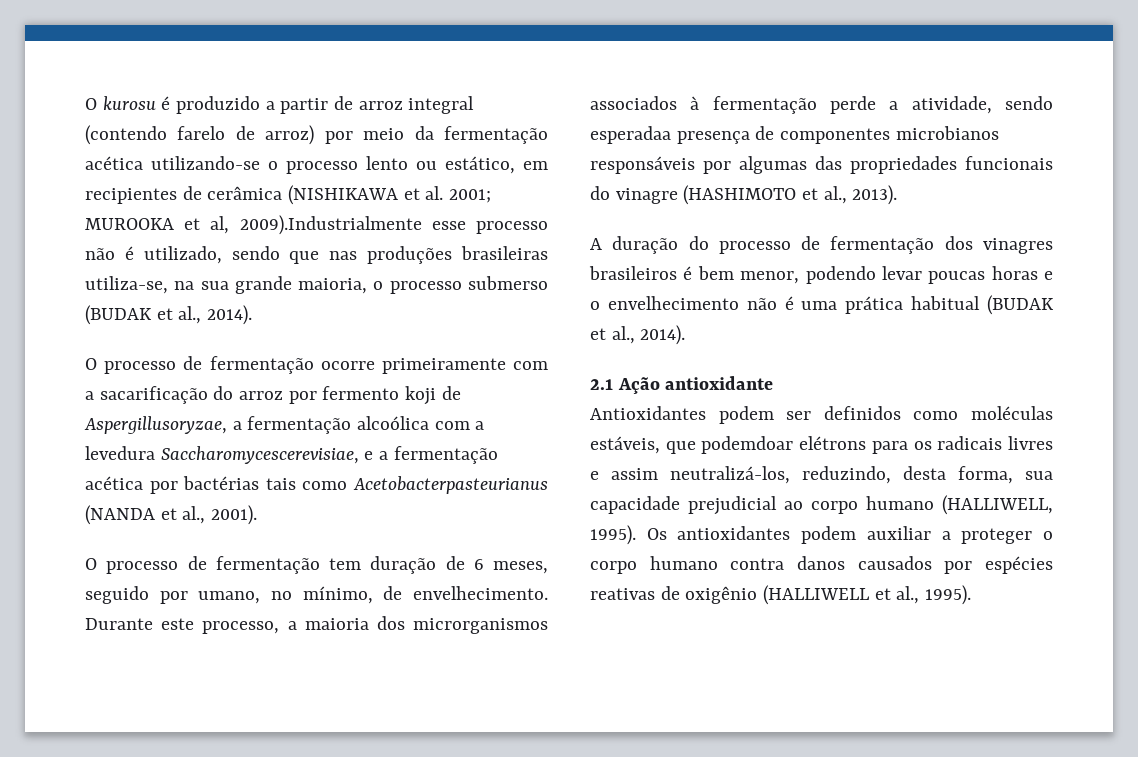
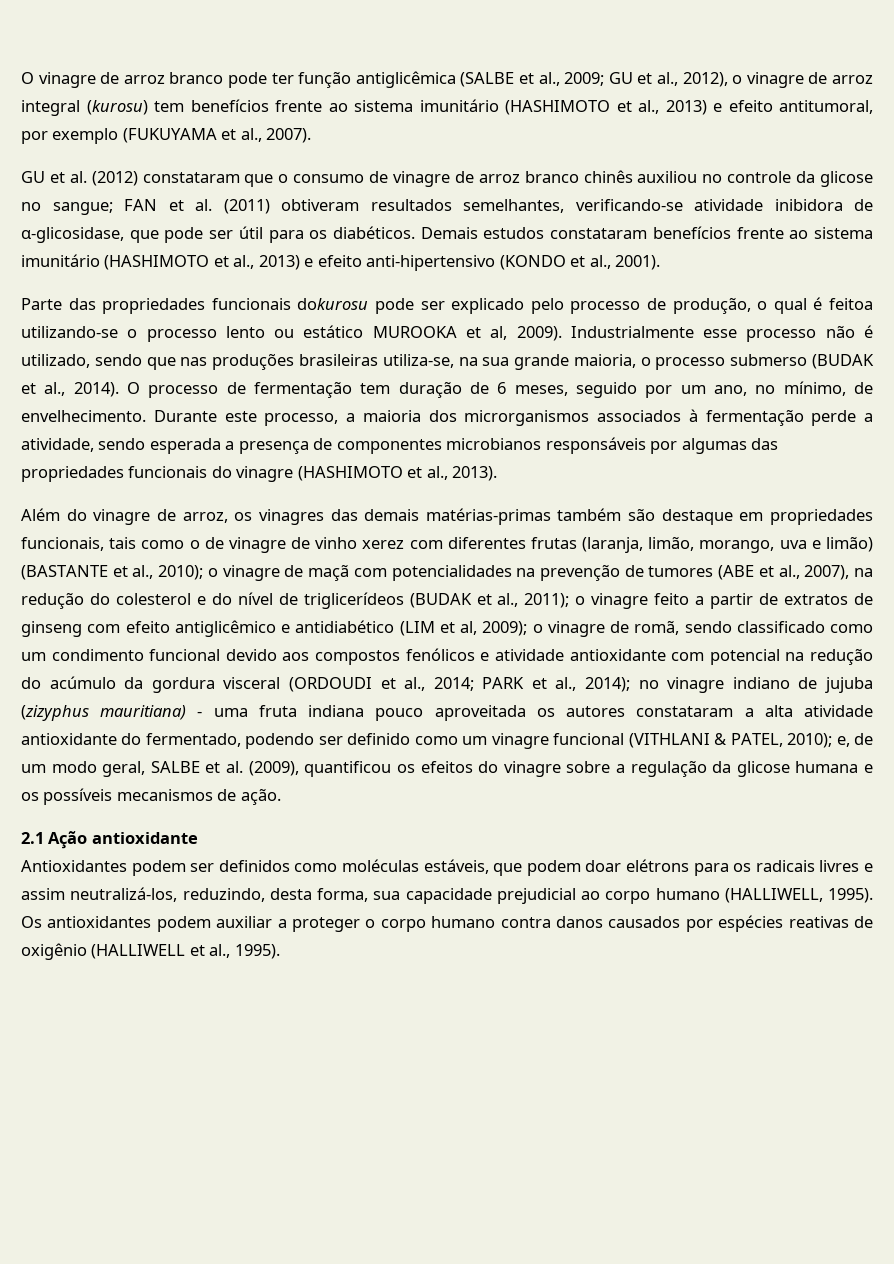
[85,96,475,114] [85,125,548,145] [85,156,143,170] O kurosu é produzido a partir de arroz integral (contendo farelo de arroz) por meio da fermentação acética -> [21,71,874,88] [21,99,873,116] [21,128,312,144] [21,170,874,187] [21,199,873,215] [21,226,873,243] [21,254,661,271] [21,297,874,314] O vinagre de arroz branco pode ter função antiglicêmica (SALBE et al., 2009; GU et al., 2012), o vinagre de arroz integral (kurosu) tem benefícios frente ao sistema imunitário (HASHIMOTO et al., 2013) e efeito antitumoral, por exemplo (FUKUYAMA et al., 2007). // GU et al. (2012) constataram que o consumo de vinagre de arroz branco chinês auxiliou no controle da glicose no sangue; FAN et al. (2011) obtiveram resultados semelhantes, verificando-se atividade inibidora de α-glicosidase, que pode ser útil para os diabéticos. Demais estudos constataram benefícios frente ao sistema imunitário (HASHIMOTO et al., 2013) e efeito anti-hipertensivo (KONDO et al., 2001). // Parte das propriedades funcionais dokurosu pode ser explicado pelo processo de produção, o qual é feitoa
[445,156,548,174] [85,185,492,205] estático, em recipientes de cerâmica (NISHIKAWA et al. 2001; -> [303,325,364,338] estático
[239,215,422,235] 2009).Industrialmente -> [516,326,694,341] 2009). Industrialmente
[85,356,548,374] [85,386,461,405] [84,416,485,434] [85,446,498,464] [85,476,548,494] [85,505,258,525] // O processo de fermentação ocorre primeiramente com a sacarificação do arroz por fermento koji de Aspergillusoryzae, a fermentação alcoólica com a levedura Saccharomycescerevisiae, e a fermentação acética por bactérias tais como Acetobacterpasteurianus (NANDA et al., 2001). // -> (119, 389) none
[198,591,261,604] umano, -> [680,385,747,396] um ano,
[590,126,671,144] esperadaa -> [149,438,235,454] esperada a
[590,236,1053,254] [589,266,1053,284] [590,295,1054,315] [590,325,686,345] A duração do processo de fermentação dos vinagres brasileiros é bem menor, podendo levar poucas horas e o envelhecimento não é uma prática habitual (BUDAK et al., 2014). -> [21,508,873,525] [21,536,873,553] [21,564,873,581] [21,592,873,609] [21,620,873,637] [21,648,874,665] [21,676,874,693] [21,705,874,721] [21,733,874,749] [21,760,873,777] [21,788,281,805] Além do vinagre de arroz, os vinagres das demais matérias-primas também são destaque em propriedades funcionais, tais como o de vinagre de vinho xerez com diferentes frutas (laranja, limão, morango, uva e limão) (BASTANTE et al., 2010); o vinagre de maçã com potencialidades na prevenção de tumores (ABE et al., 2007), na redução do colesterol e do nível de triglicerídeos (BUDAK et al., 2011); o vinagre feito a partir de extratos de ginseng com efeito antiglicêmico e antidiabético (LIM et al, 2009); o vinagre de romã, sendo classificado como um condimento funcional devido aos compostos fenólicos e atividade antioxidante com potencial na redução do acúmulo da gordura visceral (ORDOUDI et al., 2014; PARK et al., 2014); no vinagre indiano de jujuba (zizyphus mauritiana) - uma fruta indiana pouco aproveitada os autores constataram a alta atividade antioxidante do fermentado, podendo ser definido como um vinagre funcional (VITHLANI & PATEL, 2010); e, de um modo geral, SALBE et al. (2009), quantificou os efeitos do vinagre sobre a regulação da glicose humana e os possíveis mecanismos de ação.
[701,436,794,454] podemdoar -> [526,860,622,876] podem doar

